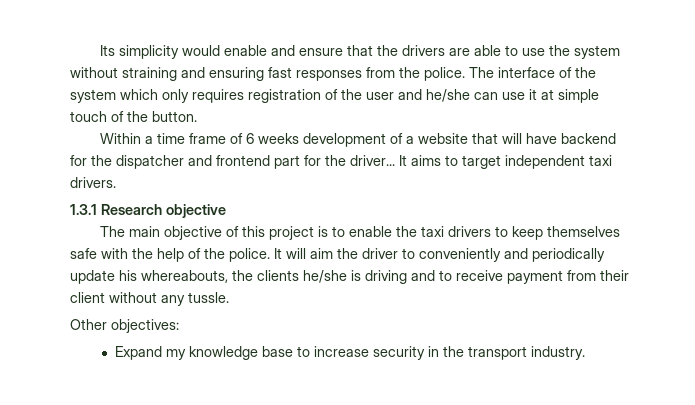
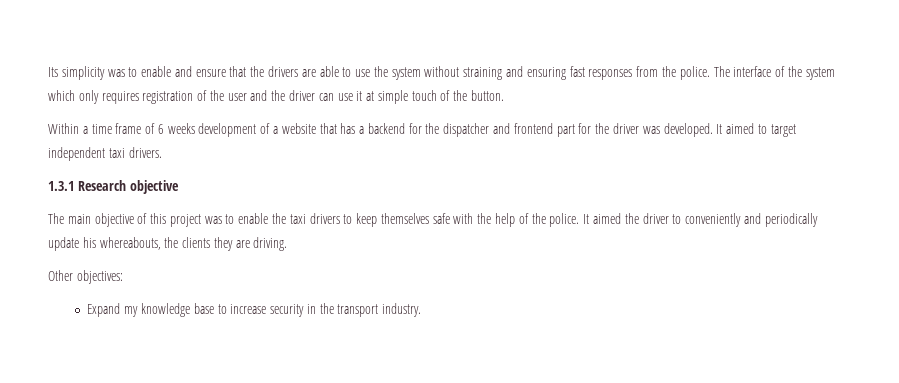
[182,45,221,56] would -> [107,67,138,77] was to
[426,89,470,102] he/she -> [271,90,316,101] the driver
[502,133,558,144] will have -> [340,123,365,134] has a
[350,155,441,166] driver... It aims -> [612,123,755,137] driver was developed. It aimed
[318,226,329,237] is -> [204,216,222,224] was
[286,248,333,259] will aim -> [592,213,621,224] aimed
[303,270,629,284] [70,292,229,306] he/she is driving and to receive payment from their client without any tussle. -> [213,237,288,251] they are driving.

